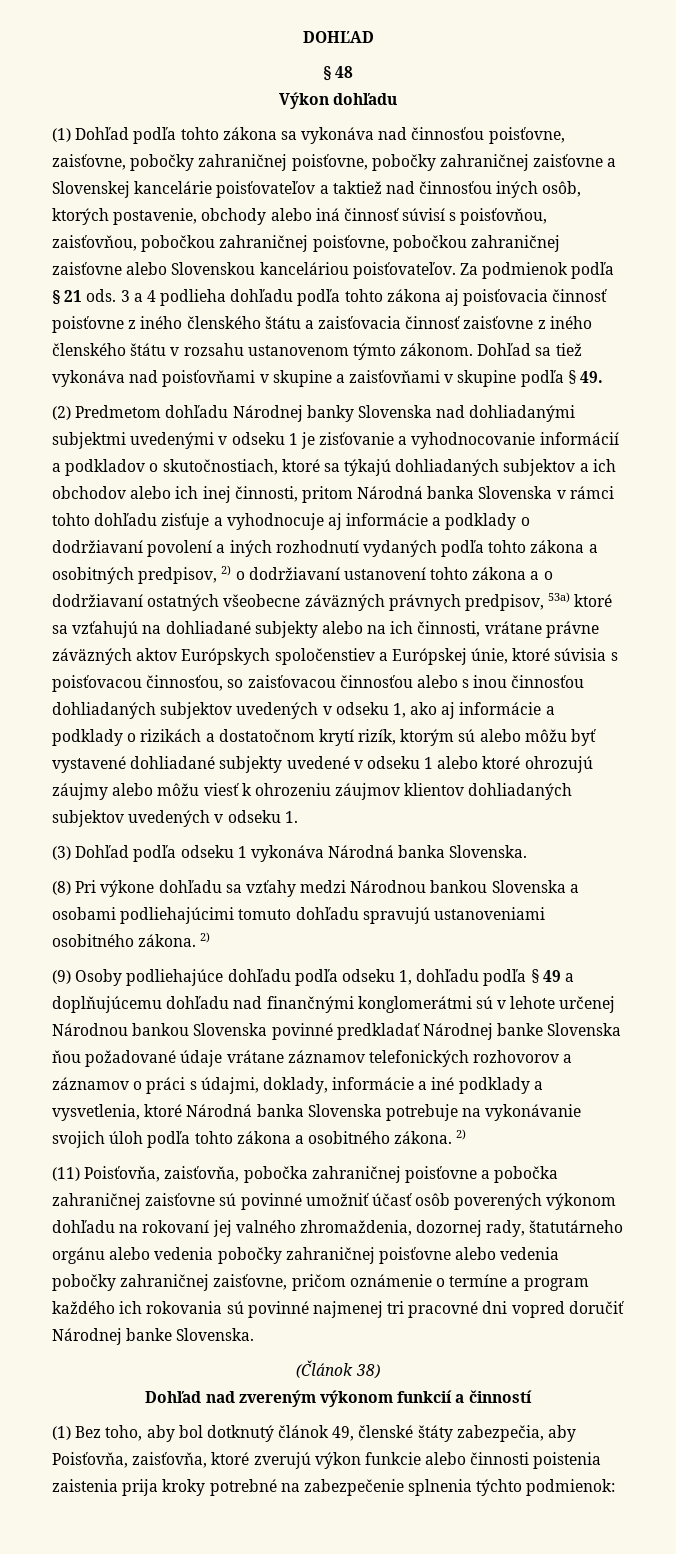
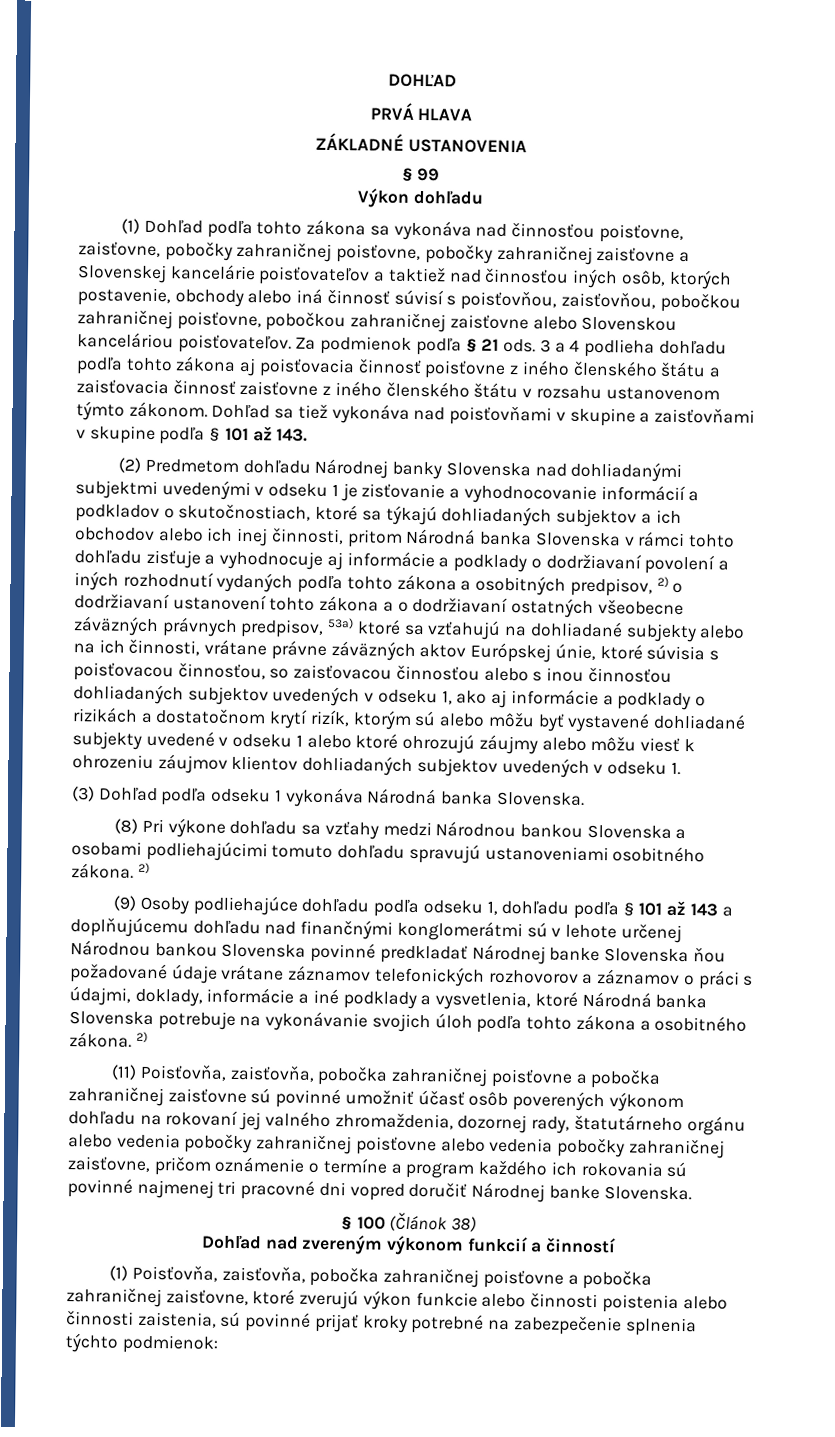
[322,66,354,81] // § 48 -> [369,102,473,121] [315,132,527,154] [401,167,441,182] // PRVÁ HLAVA // ZÁKLADNÉ USTANOVENIA // § 99
[580,371,604,383] 49. -> [224,426,309,442] 101 až 143.
[181,648,388,665] Európskych spoločenstiev a -> (467, 651) none
[542,970,561,982] 49 -> [638,900,718,917] 101 až 143
(255, 1334) none -> [340,1216,386,1230] § 100
[75,1425,577,1442] [52,1452,208,1468] Bez toho, aby bol dotknutý článok 49, členské štáty zabezpečia, aby Poisťovňa, zaisťovňa, -> [131,1264,653,1290] [66,1287,249,1308] Poisťovňa, zaisťovňa, pobočka zahraničnej poisťovne a pobočka zahraničnej zaisťovne,
[52,1479,159,1496] zaistenia prija -> [682,1296,728,1310] [66,1310,359,1333] alebo činnosti zaistenia, sú povinné prijať

